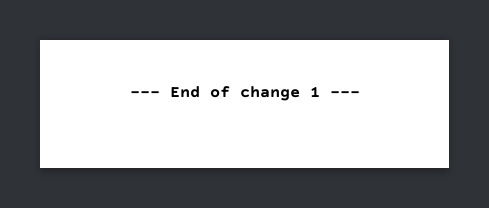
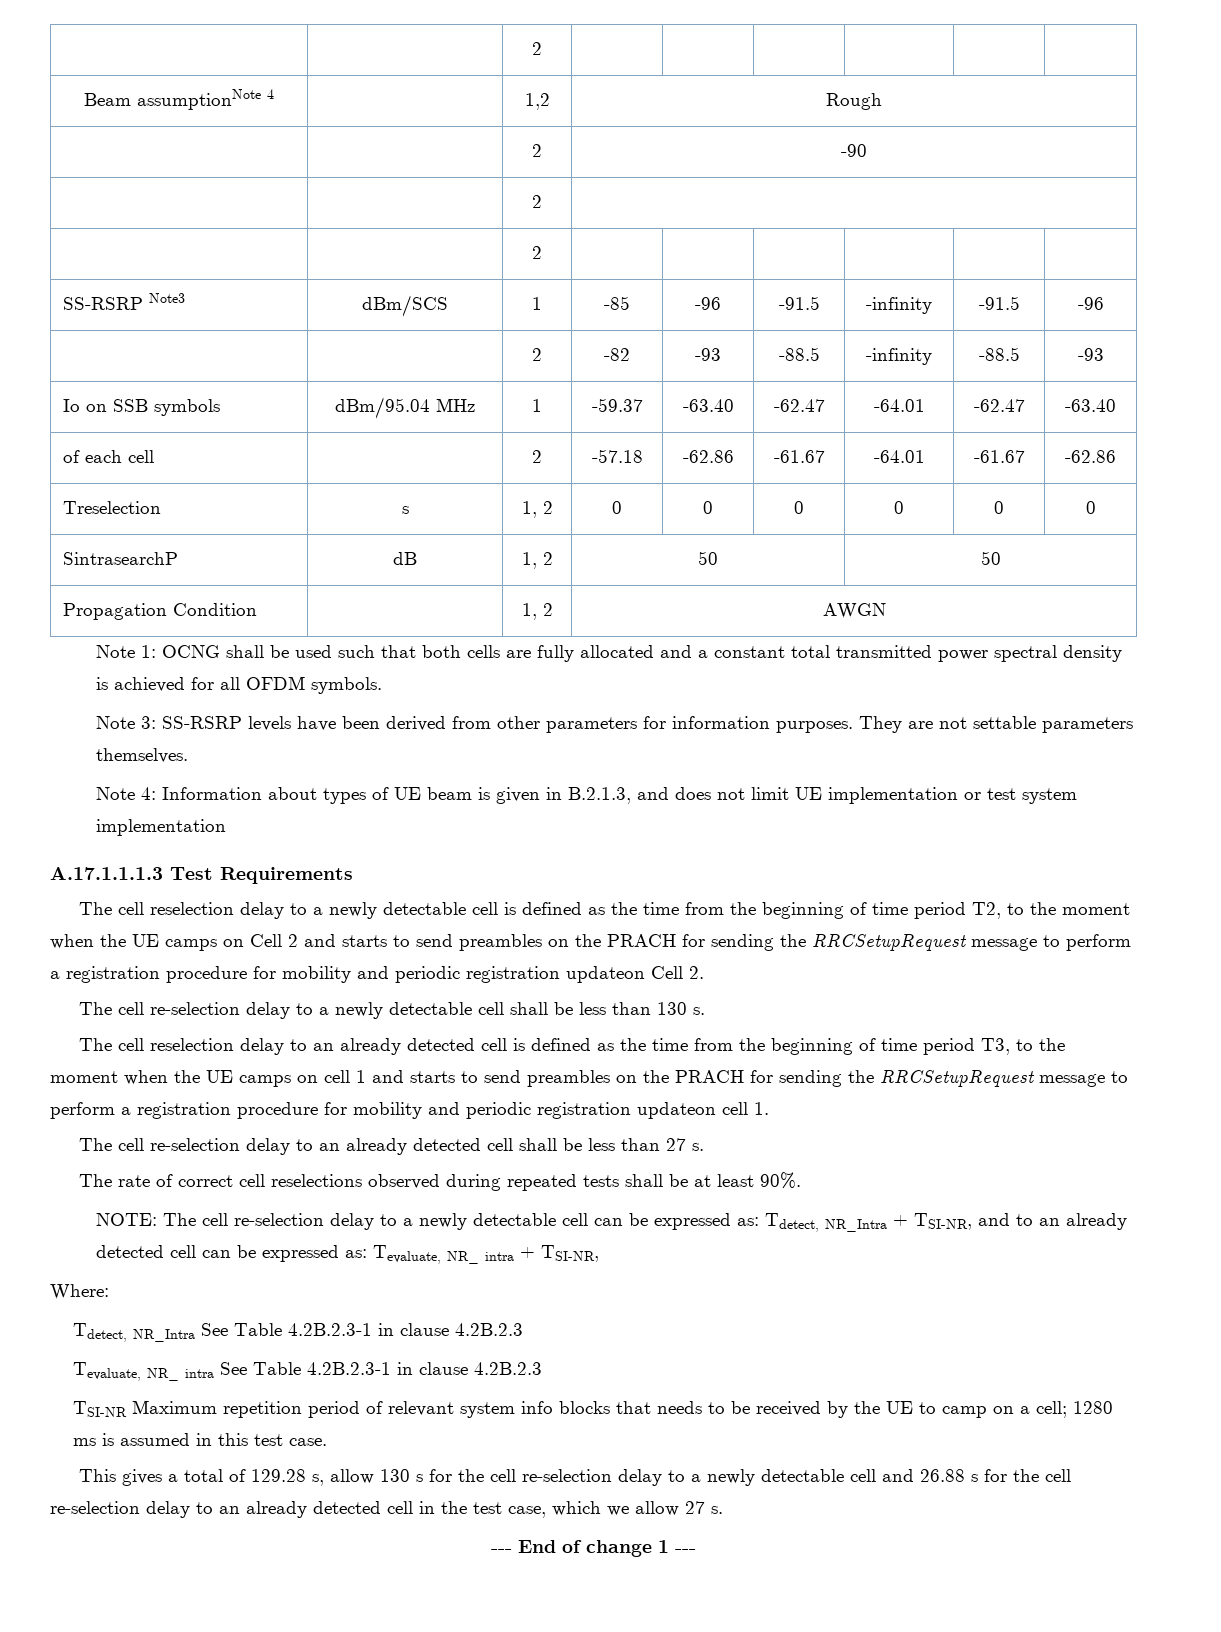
(129, 94) none -> [532,42,542,55] [84,89,274,110] [524,93,550,110] [826,93,882,110] [532,144,542,157] [841,144,867,157] [532,195,542,208] [532,246,542,259] [63,293,186,310] [362,295,448,317] [532,297,542,310] [604,296,630,310] [695,297,721,310] [778,296,820,310] [866,297,932,314] [978,296,1020,310] [1077,297,1104,310] [532,348,542,361] [604,348,630,361] [695,348,721,361] [778,347,820,361] [866,348,932,365] [978,347,1020,361] [1077,348,1104,361] [63,399,221,416] [335,397,475,419] [532,399,542,412] [591,398,643,412] [682,399,734,412] [773,399,825,412] [873,399,925,412] [973,399,1025,412] [1065,399,1116,412] [63,450,155,463] [532,450,542,463] [591,449,643,463] [682,450,734,463] [773,450,825,463] [873,450,925,463] [973,450,1025,463] [1065,450,1116,463] [63,501,162,514] [401,506,409,514] [521,501,553,518] [612,501,622,514] [703,501,713,514] [794,501,804,514] [894,501,904,514] [994,501,1004,514] [1085,501,1096,514] [63,552,179,565] [393,552,417,565] [521,552,553,569] [698,551,718,565] [980,551,1001,565] [63,603,258,620] [521,603,553,620] [822,603,886,619] [95,645,1122,662] [95,676,382,694] [95,716,1133,733] [95,748,188,763] [95,787,1077,804] [95,819,226,836] [50,867,353,884] [78,902,1130,919] [50,934,1131,951] [50,966,704,983] [78,1002,705,1019] [78,1038,1065,1055] [50,1070,1128,1087] [50,1102,769,1119] [78,1138,704,1155] [78,1172,801,1191] [95,1213,1127,1232] [95,1245,599,1264] [50,1284,109,1300] [72,1323,523,1342] [72,1362,542,1381] [72,1400,1113,1418] [72,1433,327,1446] [78,1469,1071,1486] [50,1501,723,1518] | | 2 | | | | | | // Beam assumptionNote 4 | | 1,2 | Rough // | | 2 | -90 // | | 2 | // | | 2 | | | | | | // SS-RSRP Note3 | dBm/SCS | 1 | -85 | -96 | -91.5 | -infinity | -91.5 | -96 // | | 2 | -82 | -93 | -88.5 | -infinity | -88.5 | -93 // Io on SSB symbols | dBm/95.04 MHz | 1 | -59.37 | -63.40 | -62.47 | -64.01 | -62.47 | -63.40 // of each cell | | 2 | -57.18 | -62.86 | -61.67 | -64.01 | -61.67 | -62.86 // Treselection | s | 1, 2 | 0 | 0 | 0 | 0 | 0 | 0 // SintrasearchP | dB | 1, 2 | 50 | 50 // Propagation Condition | | 1, 2 | AWGN // Note 1: OCNG shall be used such that both cells are fully allocated and a constant total transmitted power spectral density is achieved for all OFDM symbols. // Note 3: SS-RSRP levels have been derived from other parameters for information purposes. They are not settable parameters themselves. // Note 4: Information about types of UE beam is given in B.2.1.3, and does not limit UE implementation or test system implementation // A.17.1.1.1.3 Test Requirements // The cell reselection delay to a newly detectable cell is defined as the time from the beginning of time period T2, to the moment when the UE camps on Cell 2 and starts to send preambles on the PRACH for sending the RRCSetupRequest message to perform a registration procedure for mobility and periodic registration updateon Cell 2. // The cell re-selection delay to a newly detectable cell shall be less than 130 s. // The cell reselection delay to an already detected cell is defined as the time from the beginning of time period T3, to the moment when the UE camps on cell 1 and starts to send preambles on the PRACH for sending the RRCSetupRequest message to perform a registration procedure for mobility and periodic registration updateon cell 1. // The cell re-selection delay to an already detected cell shall be less than 27 s. // The rate of correct cell reselections observed during repeated tests shall be at least 90%. // NOTE: The cell re-selection delay to a newly detectable cell can be expressed as: Tdetect, NR_Intra + TSI-NR, and to an already detected cell can be expressed as: Tevaluate, NR_ intra + TSI-NR, // Where: // Tdetect, NR_Intra See Table 4.2B.2.3-1 in clause 4.2B.2.3 // Tevaluate, NR_ intra See Table 4.2B.2.3-1 in clause 4.2B.2.3 // TSI-NR Maximum repetition period of relevant system info blocks that needs to be received by the UE to camp on a cell; 1280 ms is assumed in this test case. // This gives a total of 129.28 s, allow 130 s for the cell re-selection delay to a newly detectable cell and 26.88 s for the cell re-selection delay to an already detected cell in the test case, which we allow 27 s. //

